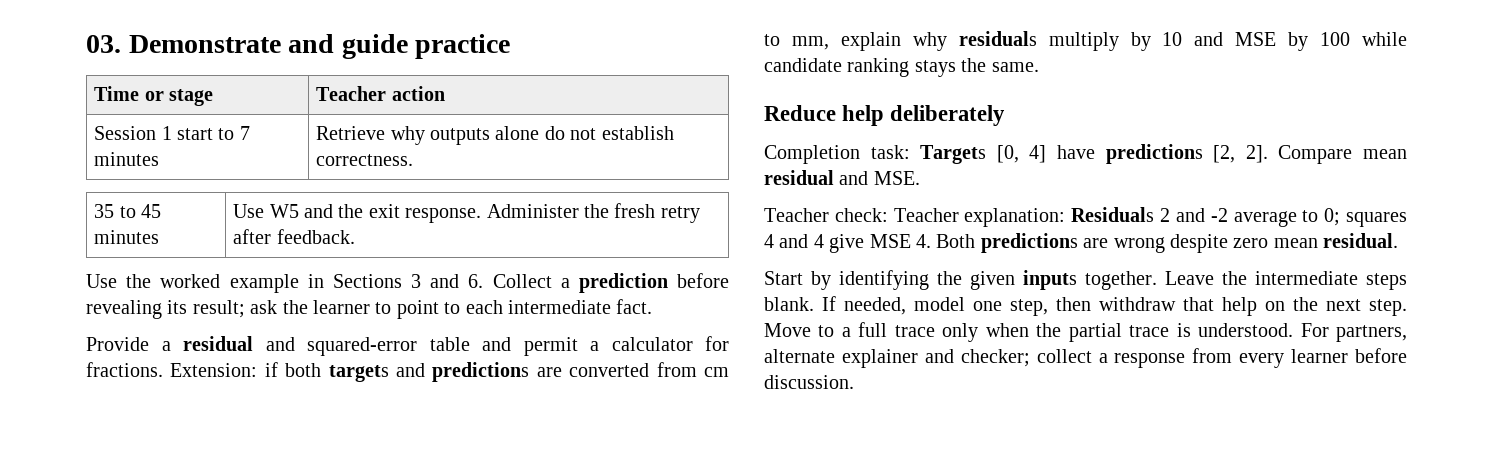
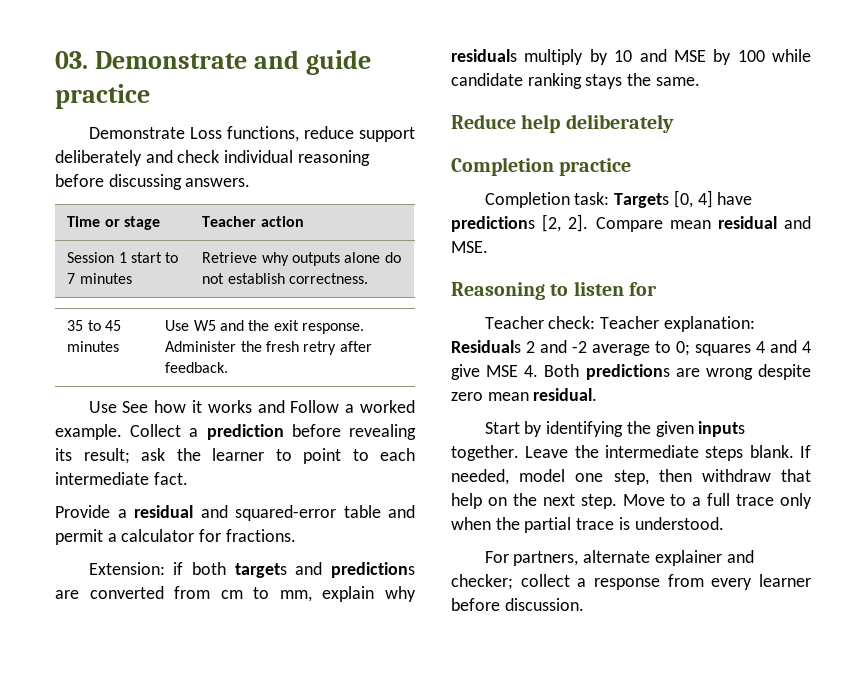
(511, 46) none -> [88,126,415,142] [55,150,370,166] [55,174,251,190] // Demonstrate Loss functions, reduce support deliberately and check individual reasoning before discussing answers.
[126,274,484,293] the worked example in Sections 3 and 6. -> [122,400,415,413] [55,424,122,440] See how it works and Follow a worked example.
(163, 369) none -> (296, 535) //
(1006, 115) none -> [451,157,632,176] // Completion practice
(920, 178) none -> [451,281,657,300] // Reasoning to listen for
(1294, 330) none -> (724, 523) //

